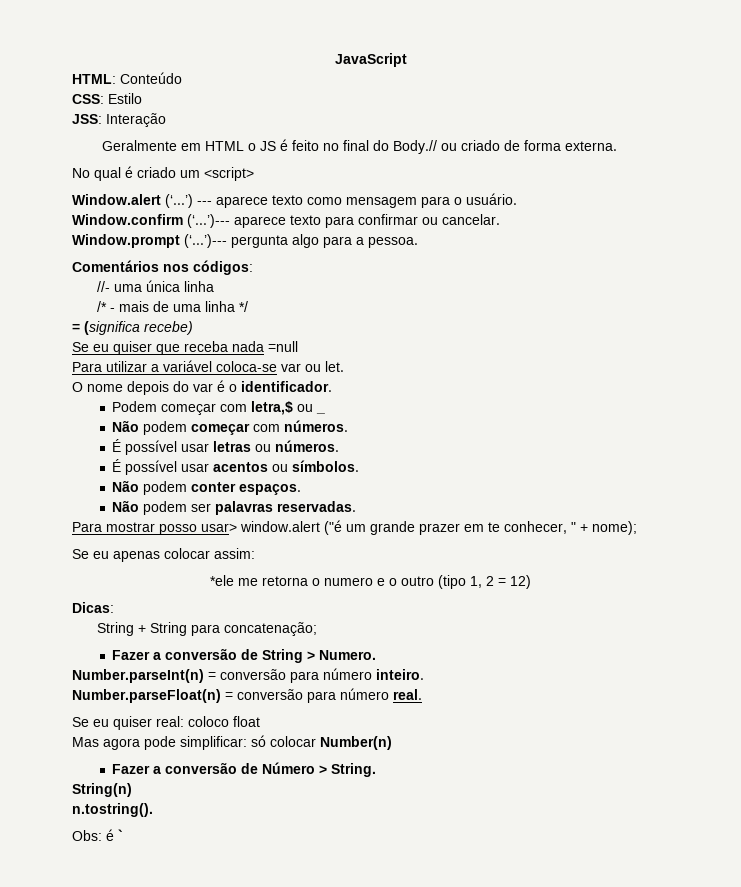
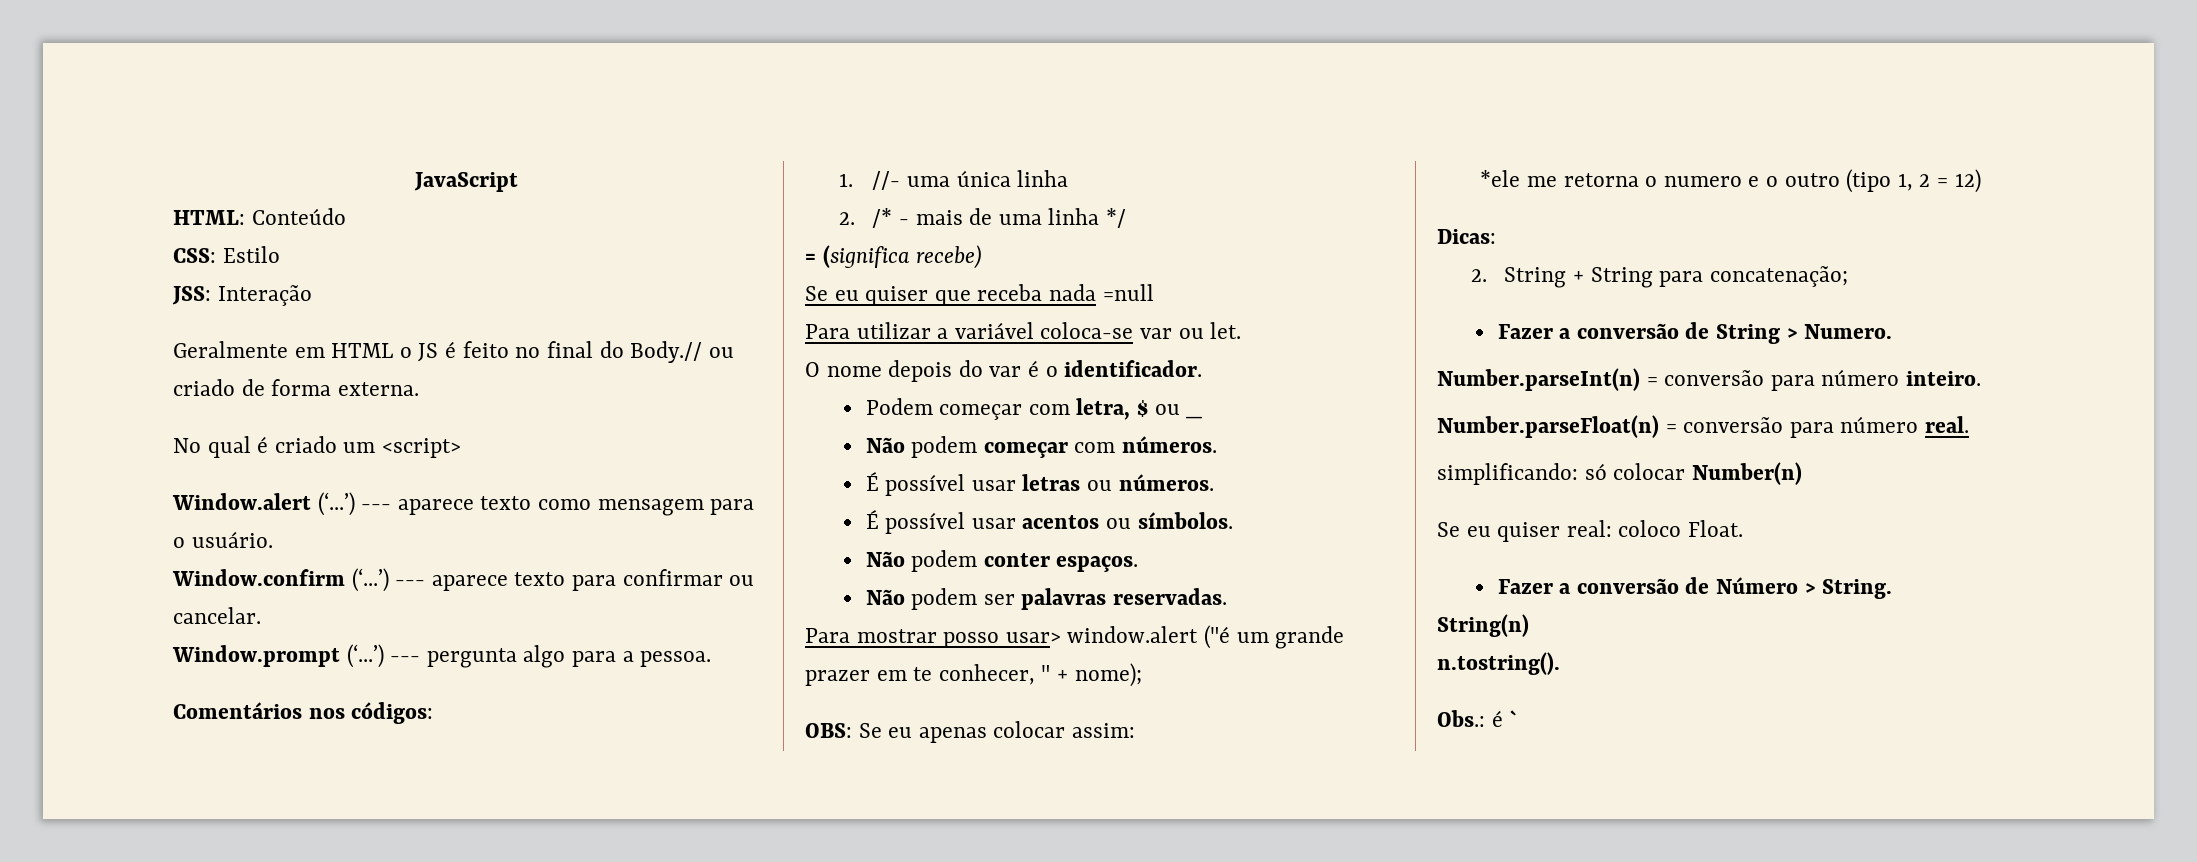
[187,214,230,228] (‘...’)--- -> [351,568,426,592] (‘...’) ---
[184,234,227,248] (‘...’)--- -> [346,644,421,668] (‘...’) ---
(253, 267) none -> [838,173,853,187] 1.
(214, 286) none -> [838,212,855,225] 2.
[251,401,294,415] letra,$ -> [1076,398,1149,420] letra, $
(637, 528) none -> [805,723,852,738] OBS:
(114, 607) none -> [1470,269,1487,282] 2.
(422, 694) none -> [1437,462,1802,485] // simplificando: só colocar Number(n)
[233,716,260,727] [72,735,392,750] float // Mas agora pode simplificar: só colocar Number(n) -> [1688,520,1744,537] Float.
[72,830,102,841] Obs: -> [1437,710,1485,727] Obs.:

